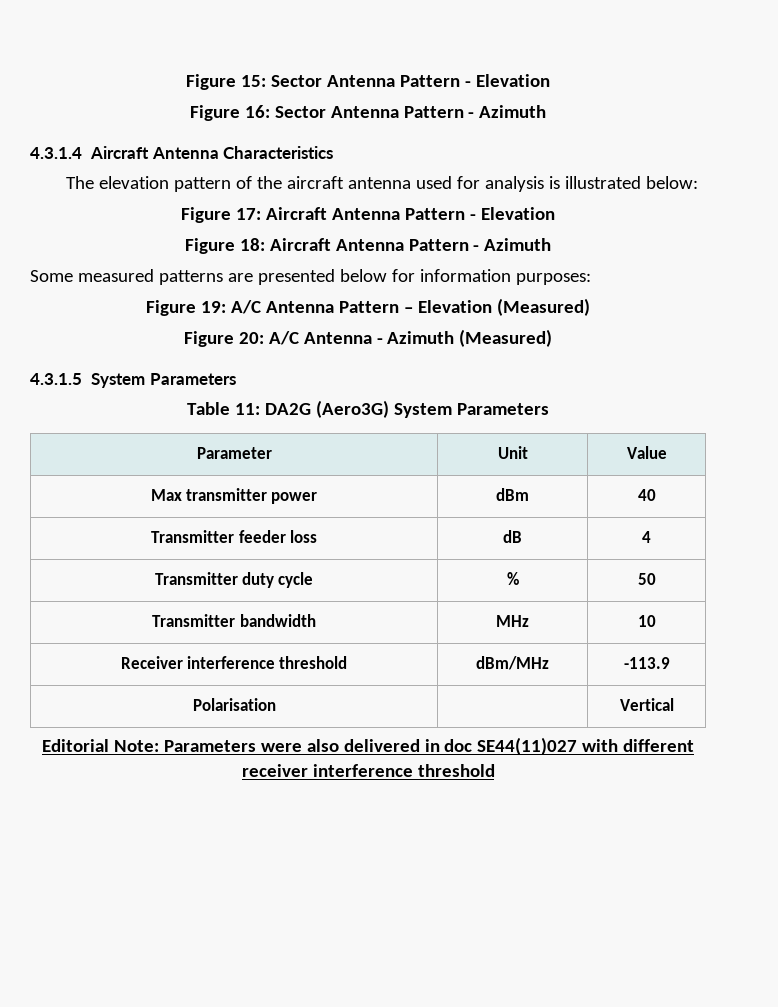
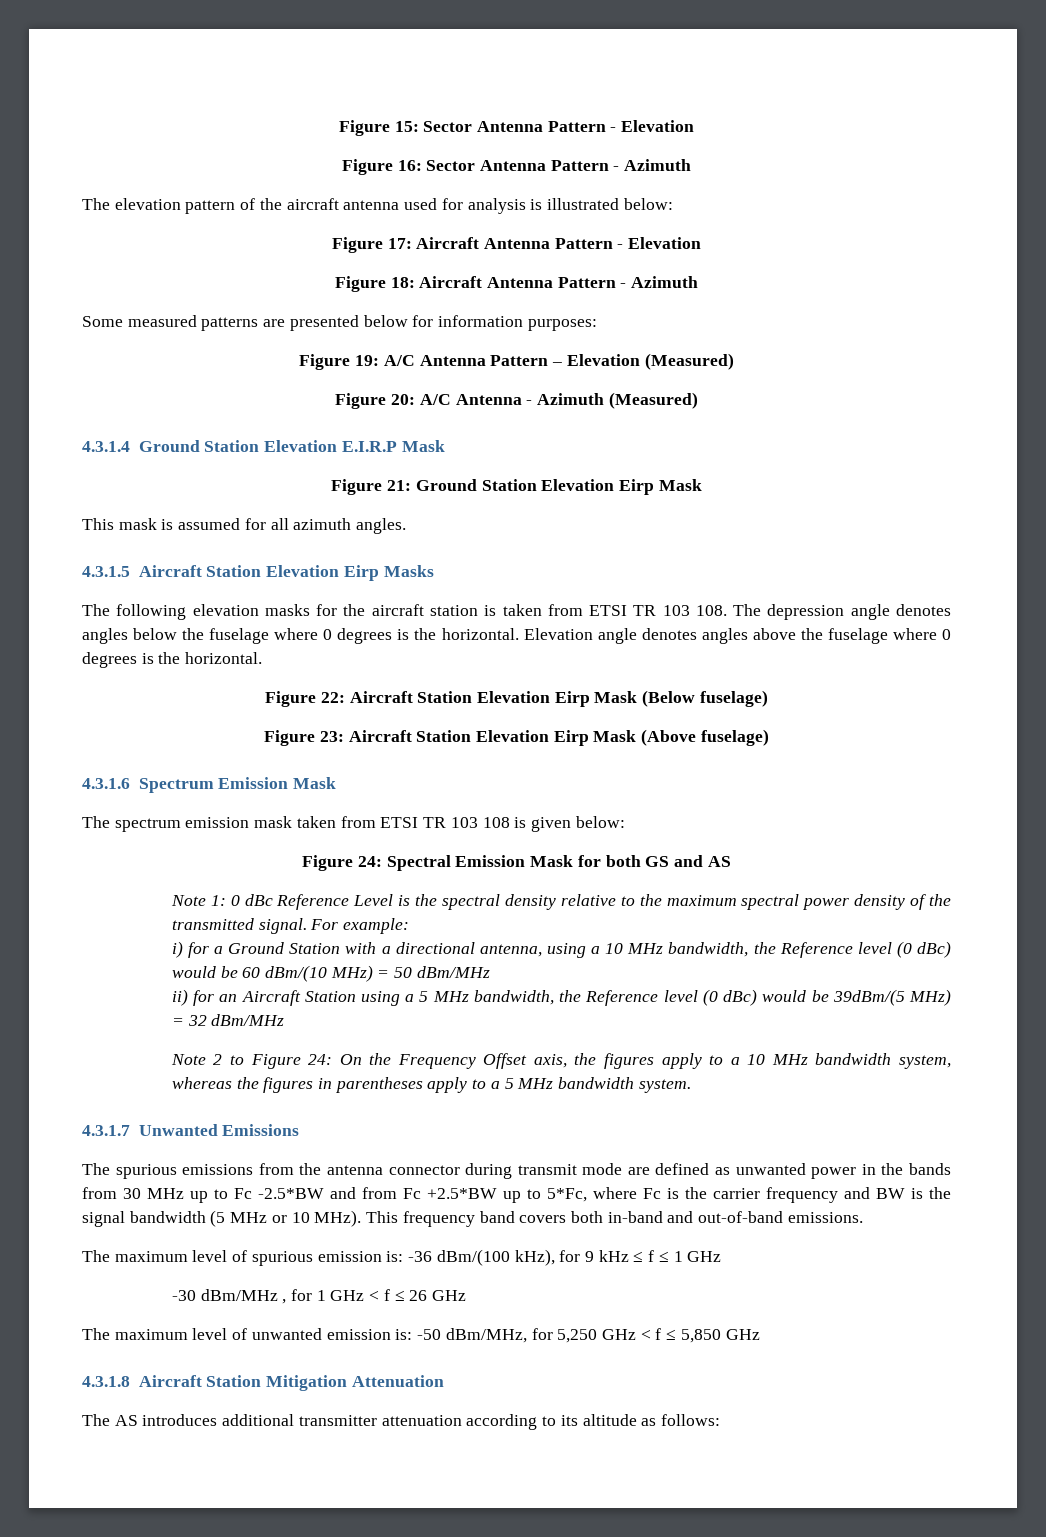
[30,146,334,159] // 4.3.1.4 Aircraft Antenna Characteristics -> (692, 165) none
[30,373,236,388] [187,400,549,418] [196,447,272,459] [497,446,528,459] [626,446,667,459] [150,488,318,504] [496,488,529,501] [637,489,656,501] [151,530,317,543] [503,530,522,543] [642,531,651,543] [154,572,314,588] [506,572,519,585] [637,573,656,585] [152,614,316,627] [496,615,529,627] [637,615,656,627] [120,656,348,669] [476,656,549,670] [623,657,670,669] [192,698,276,711] [619,698,674,711] [41,737,695,755] [241,764,495,777] 4.3.1.5 System Parameters // Table 11: DA2G (Aero3G) System Parameters // Parameter | Unit | Value // Max transmitter power | dBm | 40 // Transmitter feeder loss | dB | 4 // Transmitter duty cycle | % | 50 // Transmitter bandwidth | MHz | 10 // Receiver interference threshold | dBm/MHz | -113.9 // Polarisation | | Vertical // Editorial Note: Parameters were also delivered in doc SE44(11)027 with different receiver interference threshold -> [82,440,445,452] [331,479,702,495] [82,518,407,534] [82,565,434,581] [82,604,952,620] [82,628,951,644] [82,652,263,668] [265,690,768,707] [264,729,769,746] [82,777,337,793] [82,816,625,832] [302,855,731,871] [170,894,951,910] [171,918,409,934] [171,941,952,958] [171,965,490,982] [171,989,952,1006] [171,1014,285,1026] [170,1053,952,1069] [171,1077,691,1093] [82,1124,300,1136] [82,1163,952,1179] [82,1187,951,1203] [82,1210,863,1227] [82,1249,722,1266] [171,1289,467,1304] [82,1328,760,1343] [82,1375,444,1391] [82,1414,720,1430] 4.3.1.4 Ground Station Elevation E.I.R.P Mask // Figure 21: Ground Station Elevation Eirp Mask // This mask is assumed for all azimuth angles. // 4.3.1.5 Aircraft Station Elevation Eirp Masks // The following elevation masks for the aircraft station is taken from ETSI TR 103 108. The depression angle denotes angles below the fuselage where 0 degrees is the horizontal. Elevation angle denotes angles above the fuselage where 0 degrees is the horizontal. // Figure 22: Aircraft Station Elevation Eirp Mask (Below fuselage) // Figure 23: Aircraft Station Elevation Eirp Mask (Above fuselage) // 4.3.1.6 Spectrum Emission Mask // The spectrum emission mask taken from ETSI TR 103 108 is given below: // Figure 24: Spectral Emission Mask for both GS and AS // Note 1: 0 dBc Reference Level is the spectral density relative to the maximum spectral power density of the transmitted signal. For example: // i) for a Ground Station with a directional antenna, using a 10 MHz bandwidth, the Reference level (0 dBc) would be 60 dBm/(10 MHz) = 50 dBm/MHz // ii) for an Aircraft Station using a 5 MHz bandwidth, the Reference level (0 dBc) would be 39dBm/(5 MHz) = 32 dBm/MHz // Note 2 to Figure 24: On the Frequency Offset axis, the figures apply to a 10 MHz bandwidth system, whereas the figures in parentheses apply to a 5 MHz bandwidth system. // 4.3.1.7 Unwanted Emissions // The spurious emissions from the antenna connector during transmit mode are defined as unwanted power in the bands from 30 MHz up to Fc -2.5*BW and from Fc +2.5*BW up to 5*Fc, where Fc is the carrier frequency and BW is the signal bandwidth (5 MHz or 10 MHz). This frequency band covers both in-band and out-of-band emissions. // The maximum level of spurious emission is: -36 dBm/(100 kHz), for 9 kHz ≤ f ≤ 1 GHz // -30 dBm/MHz , for 1 GHz < f ≤ 26 GHz // The maximum level of unwanted emission is: -50 dBm/MHz, for 5,250 GHz < f ≤ 5,850 GHz // 4.3.1.8 Aircraft Station Mitigation Attenuation // The AS introduces additional transmitter attenuation according to its altitude as follows:

